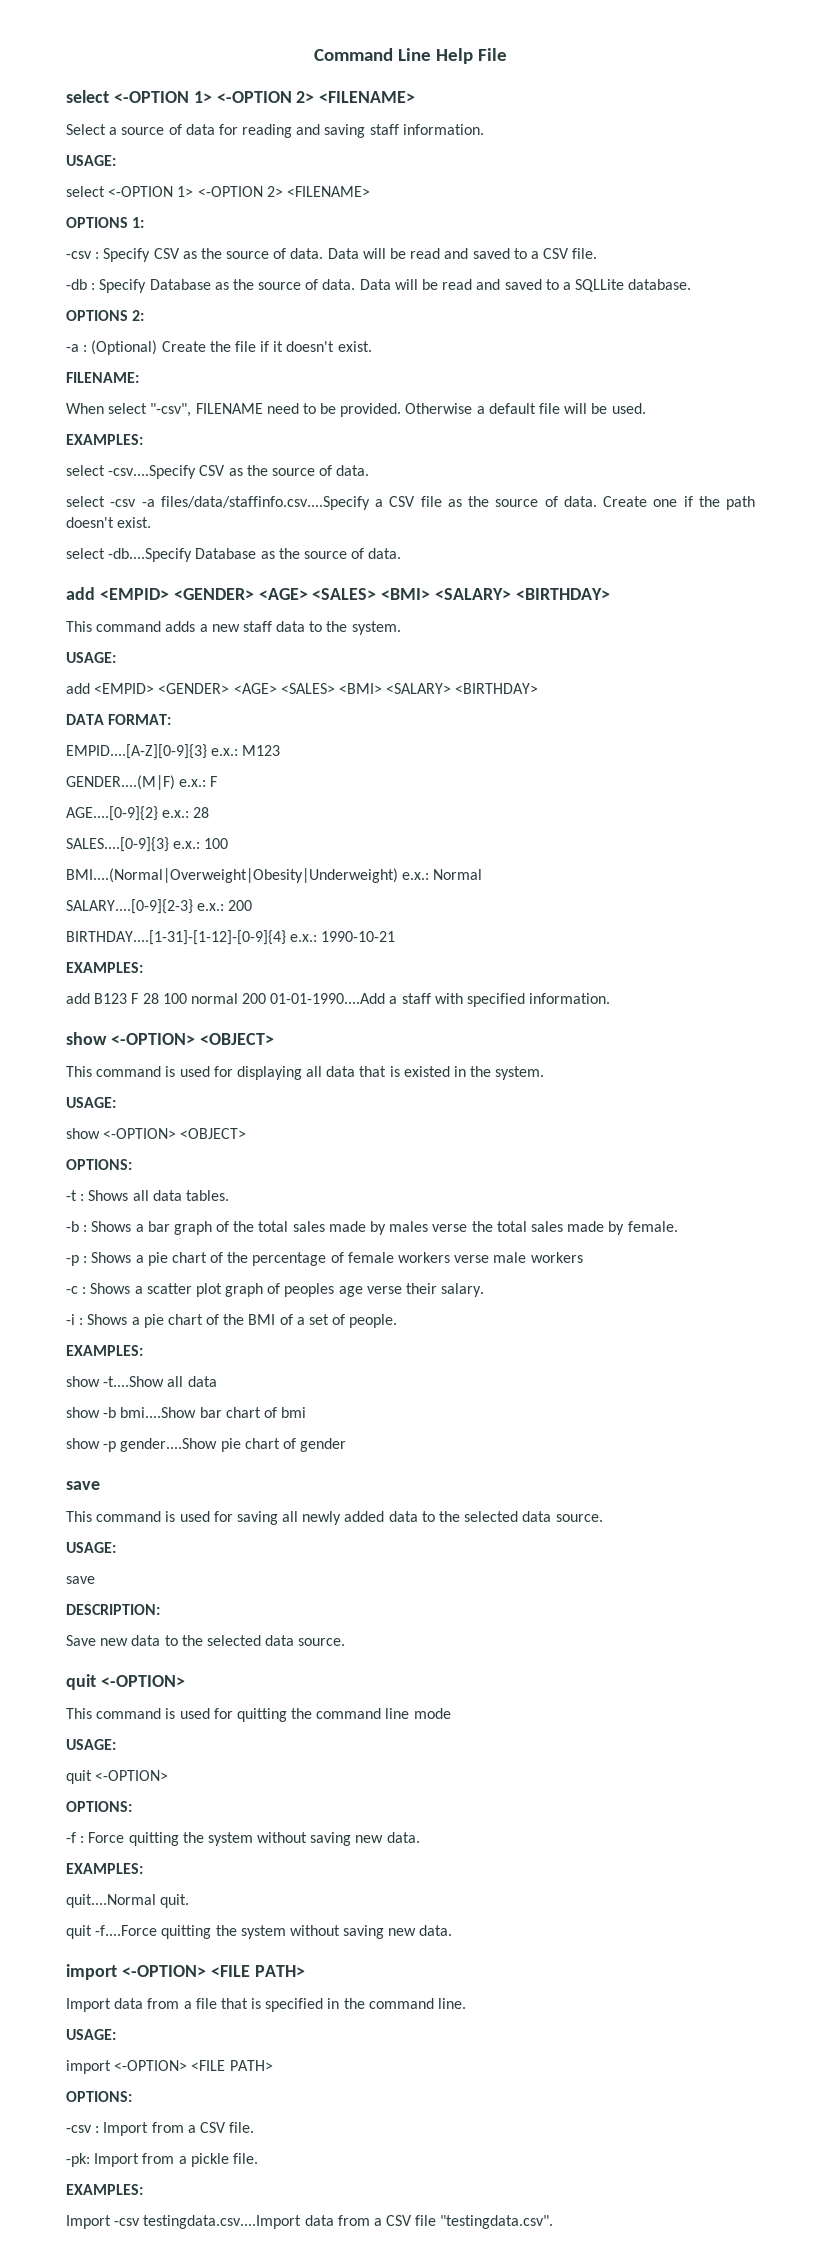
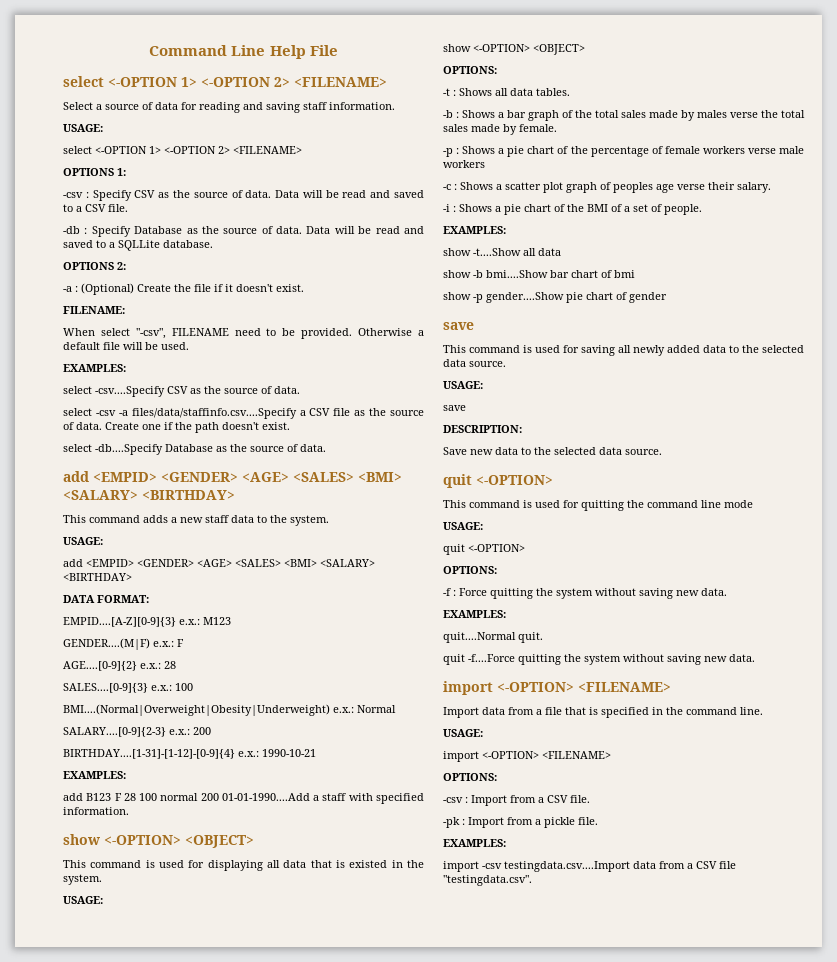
[210,1965,305,1977] <FILE PATH> -> [578,682,671,692] <FILENAME>
[191,2060,273,2071] <FILE PATH> -> [542,751,611,759] <FILENAME>
[66,2153,90,2167] -pk: -> [443,817,465,828] -pk :
[66,2215,111,2229] Import -> [443,861,479,872] import

